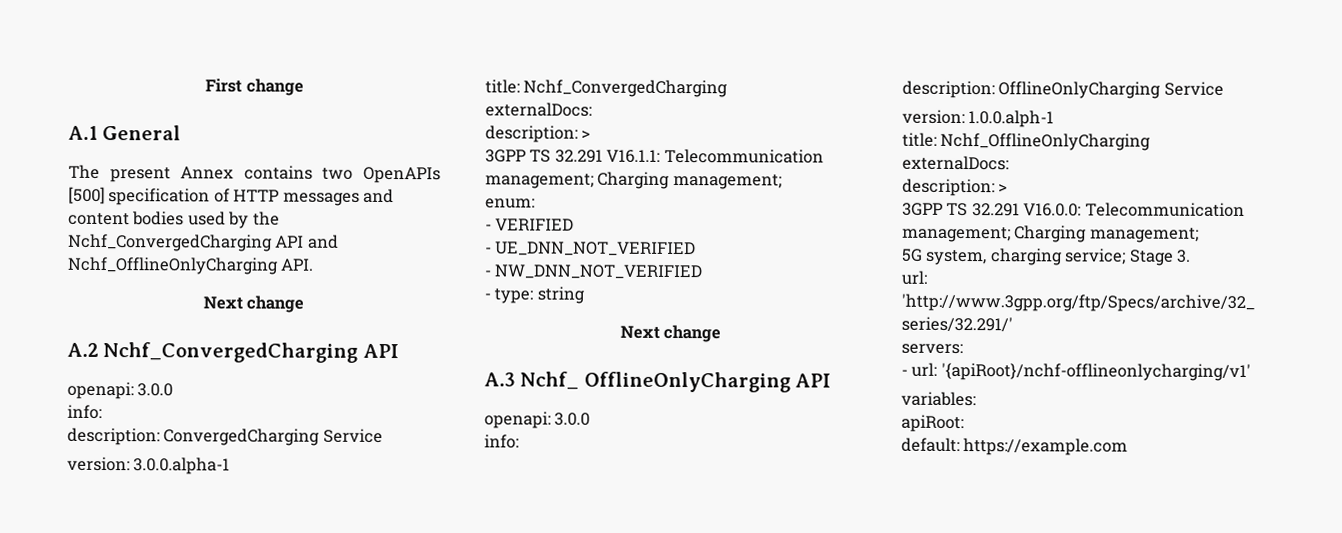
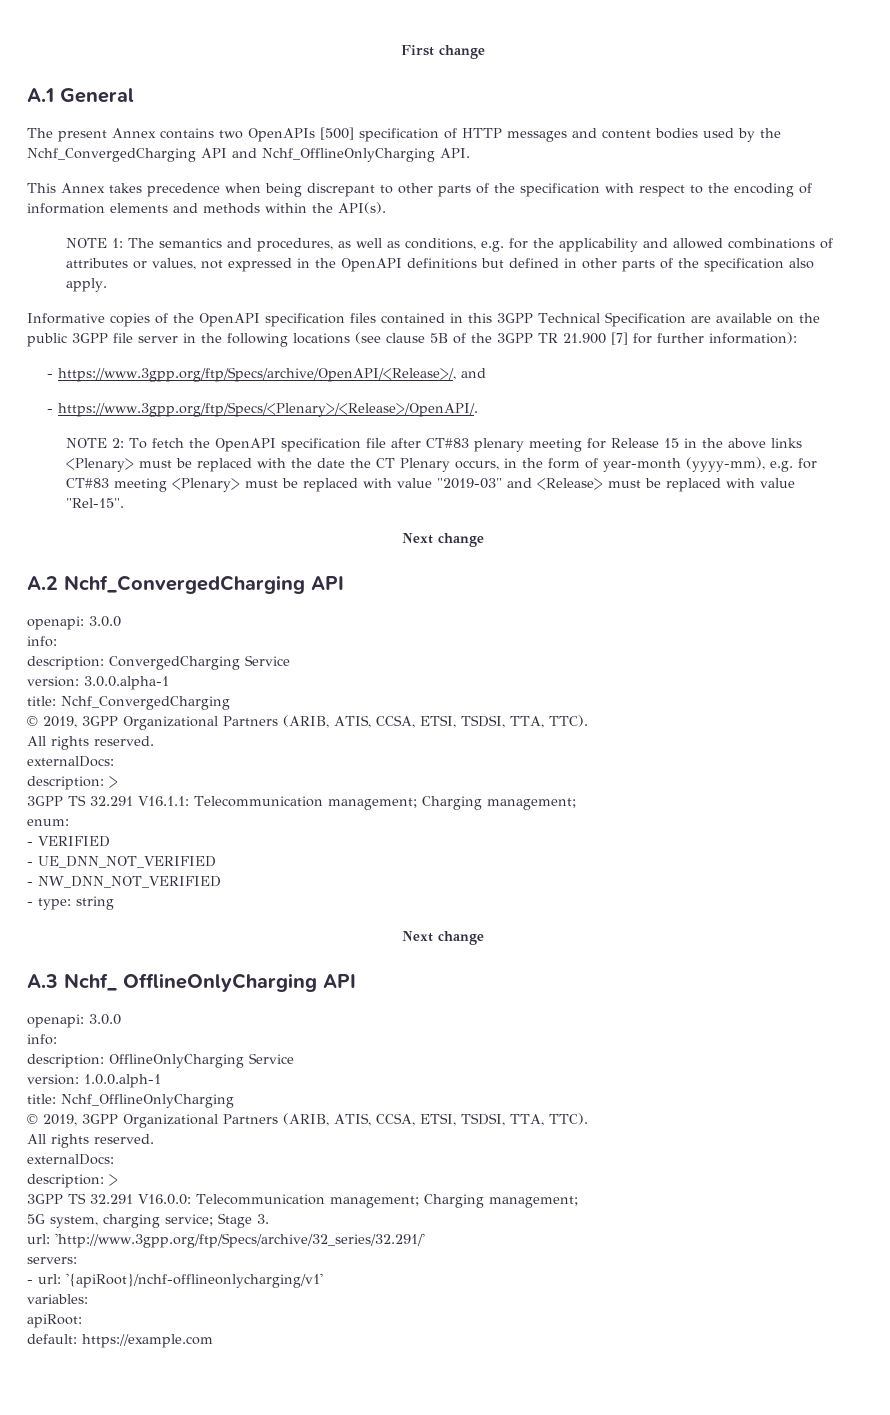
(315, 264) none -> [27,183,812,197] [27,202,386,214] [66,238,834,252] [66,258,815,272] [66,278,108,292] [27,312,820,327] [27,332,797,347] [46,367,486,382] [46,402,478,417] [66,438,803,452] [66,457,818,472] [66,478,796,492] [66,498,125,508] // This Annex takes precedence when being discrepant to other parts of the specification with respect to the encoding of information elements and methods within the API(s). // NOTE 1: The semantics and procedures, as well as conditions, e.g. for the applicability and allowed combinations of attributes or values, not expressed in the OpenAPI definitions but defined in other parts of the specification also apply. // Informative copies of the OpenAPI specification files contained in this 3GPP Technical Specification are available on the public 3GPP file server in the following locations (see clause 5B of the 3GPP TR 21.900 [7] for further information): // - https://www.3gpp.org/ftp/Specs/archive/OpenAPI/<Release>/, and // - https://www.3gpp.org/ftp/Specs/<Plenary>/<Release>/OpenAPI/. // NOTE 2: To fetch the OpenAPI specification file after CT#83 plenary meeting for Release 15 in the above links <Plenary> must be replaced with the date the CT Plenary occurs, in the form of year-month (yyyy-mm), e.g. for CT#83 meeting <Plenary> must be replaced with value "2019-03" and <Release> must be replaced with value "Rel-15".
(729, 88) none -> [27,715,588,730] [27,736,154,750] // © 2019, 3GPP Organizational Partners (ARIB, ATIS, CCSA, ETSI, TSDSI, TTA, TTC). // All rights reserved.
(1152, 141) none -> [27,1113,588,1128] [27,1134,154,1148] // © 2019, 3GPP Organizational Partners (ARIB, ATIS, CCSA, ETSI, TSDSI, TTA, TTC). // All rights reserved.

